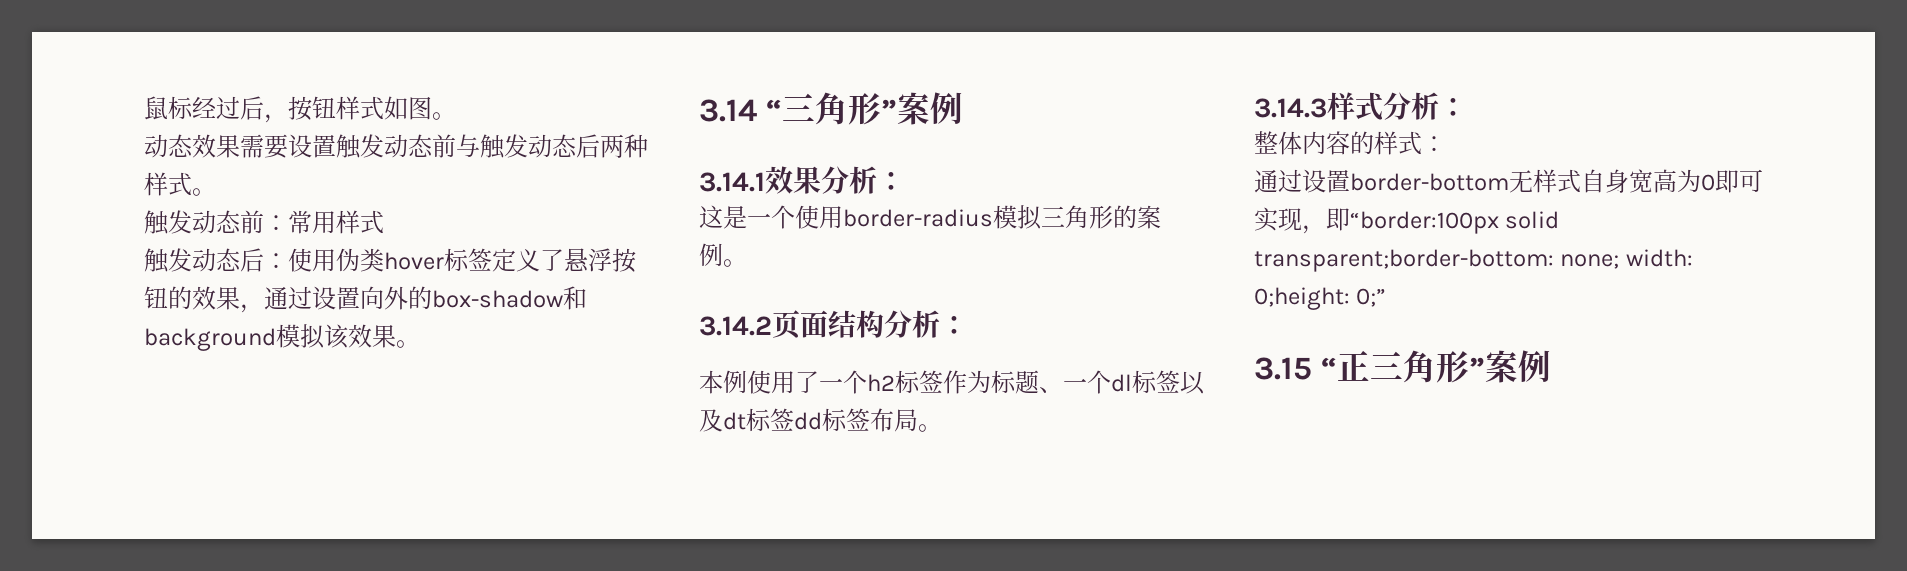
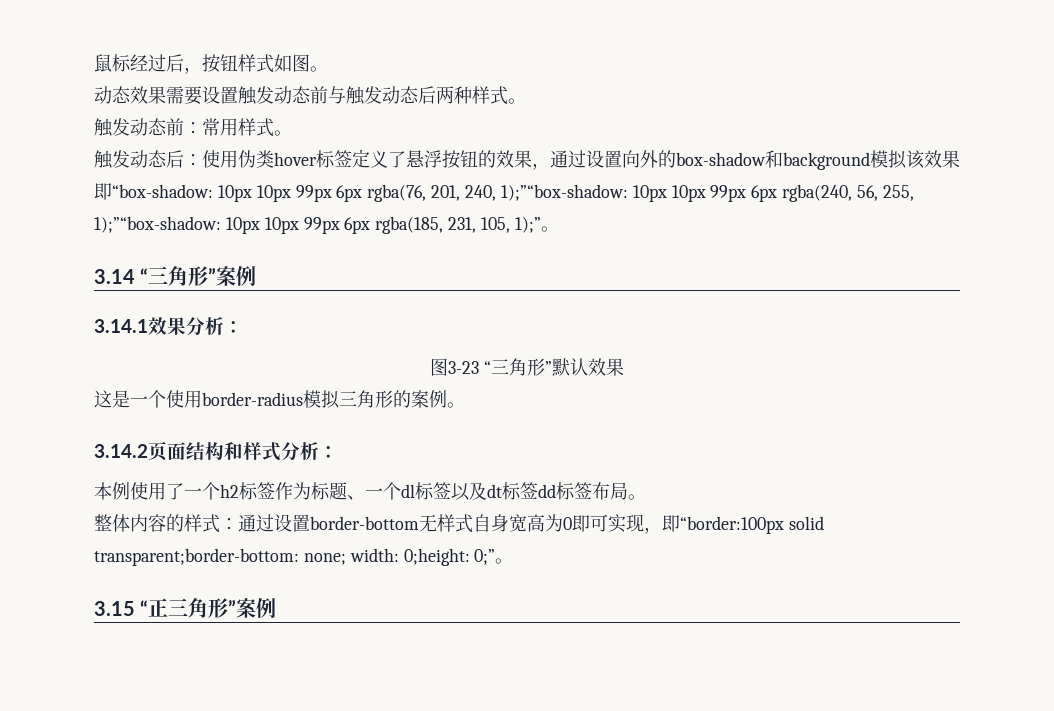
(384, 222) none -> [274,130,292,136] 。
(396, 336) none -> [94,183,914,202] [94,216,541,234] 即“box-shadow: 10px 10px 99px 6px rgba(76, 201, 240, 1);”“box-shadow: 10px 10px 99px 6px rgba(240, 56, 255, 1);”“box-shadow: 10px 10px 99px 6px rgba(185, 231, 105, 1);”
(905, 181) none -> [430,358,624,376] // 图3-23 “三角形”默认效果
(884, 324) none -> [224,442,281,461] 和样式
[1254,92,1467,121] // 3.14.3样式分析： -> (646, 497) none
(1446, 144) // -> (238, 524) none
(1387, 297) none -> [495,558,514,564] 。

